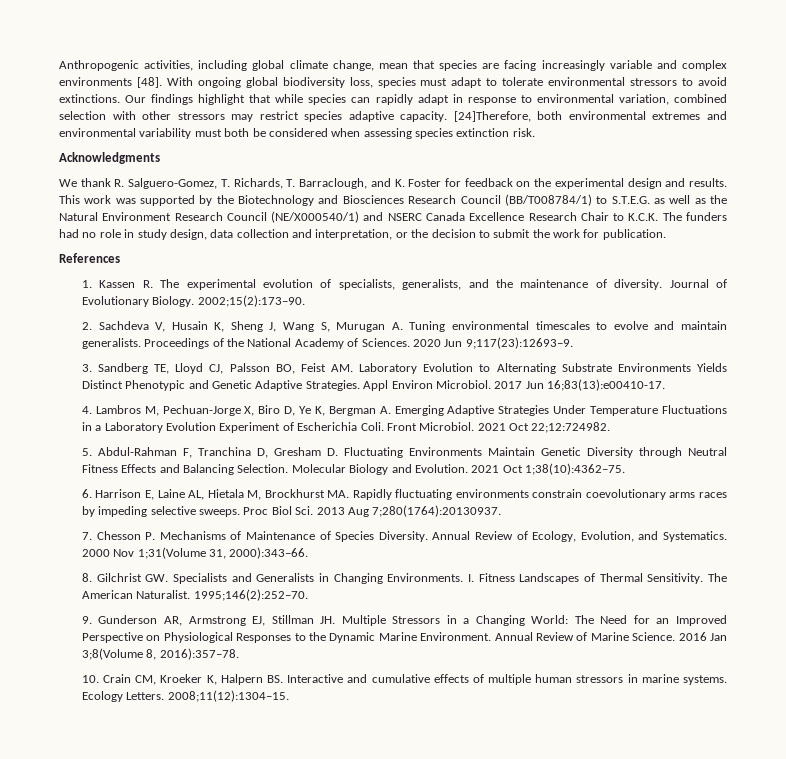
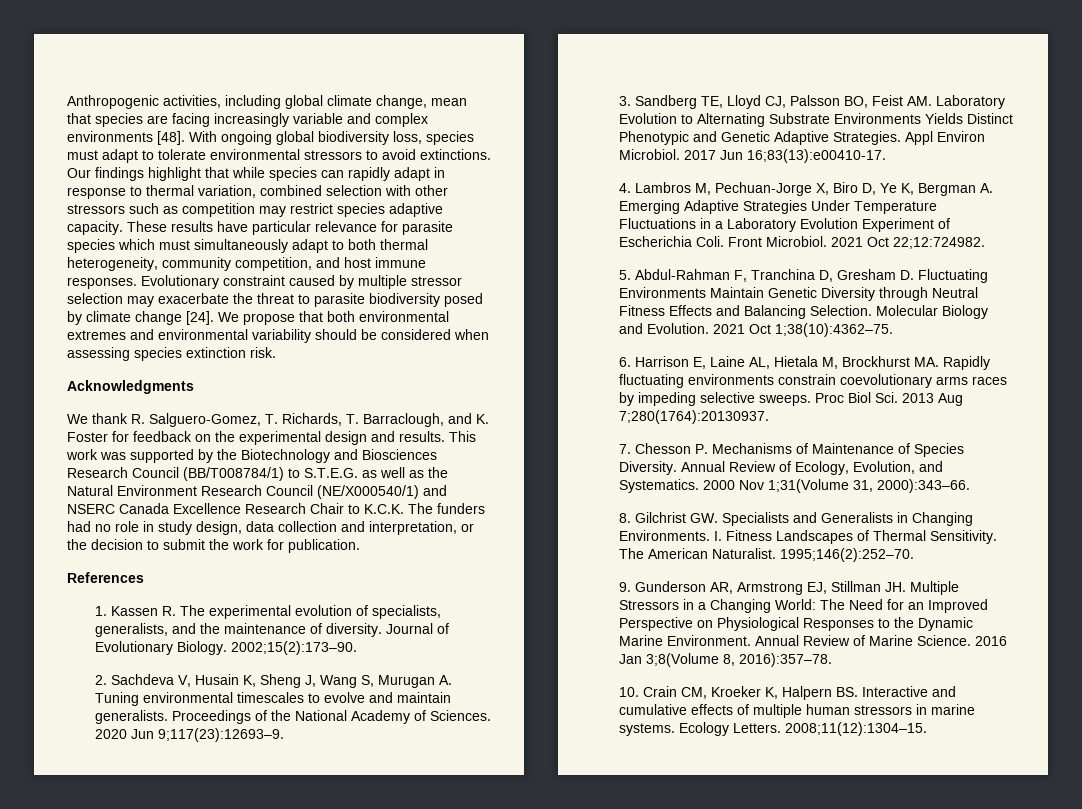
[536,94,614,103] environmental -> [146,185,194,196] thermal
(225, 116) none -> [129,203,255,217] such as competition
[453,111,531,122] [24]Therefore, -> [127,221,453,235] [67,239,428,253] [67,257,426,271] [67,275,462,289] [67,293,483,307] [67,311,323,325] These results have particular relevance for parasite species which must simultaneously adapt to both thermal heterogeneity, community competition, and host immune responses. Evolutionary constraint caused by multiple stressor selection may exacerbate the threat to parasite biodiversity posed by climate change [24]. We propose that
[194,128,250,137] must both -> [315,329,357,340] should

